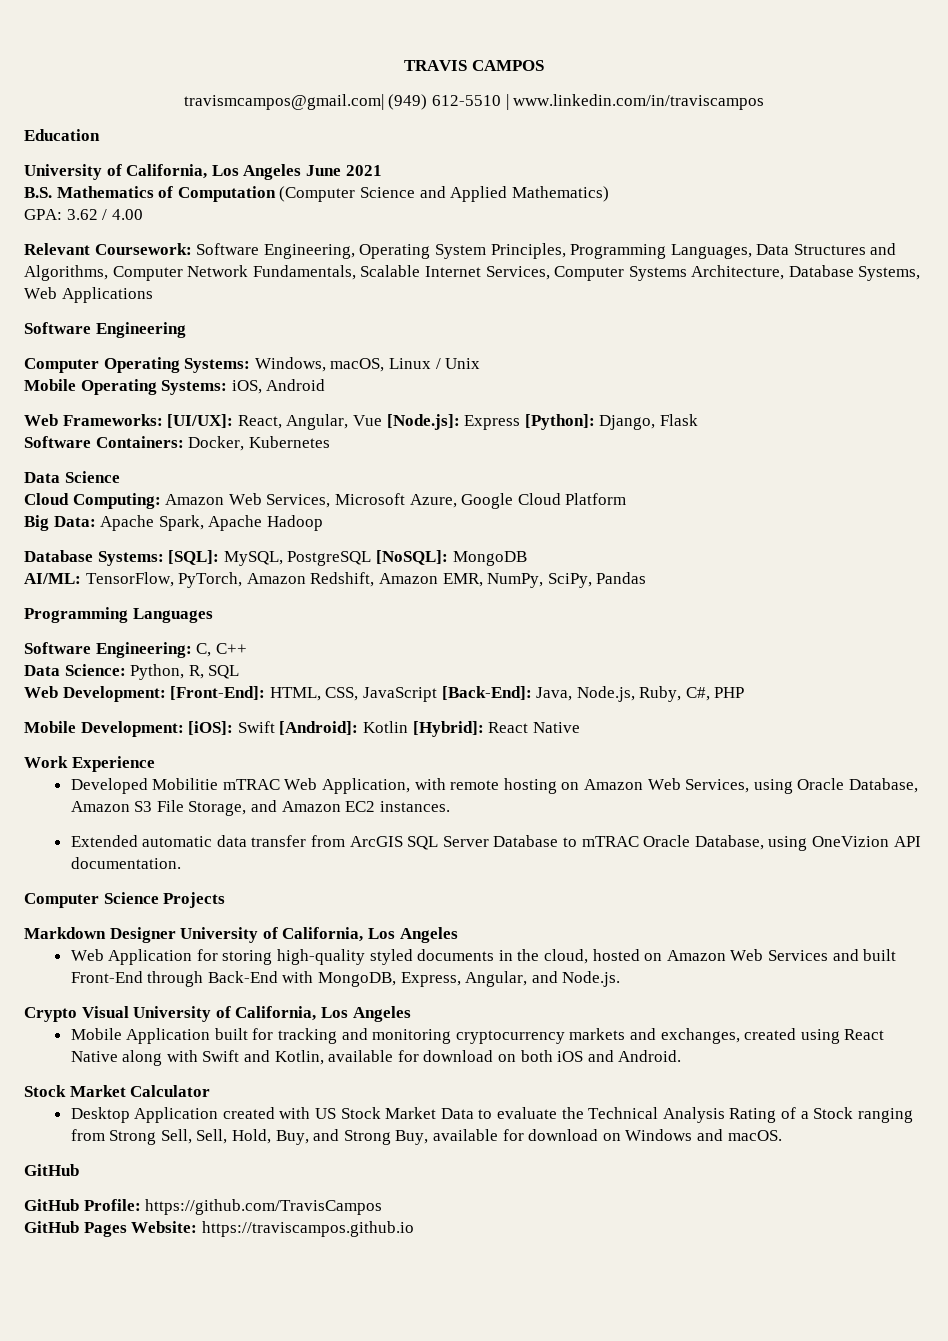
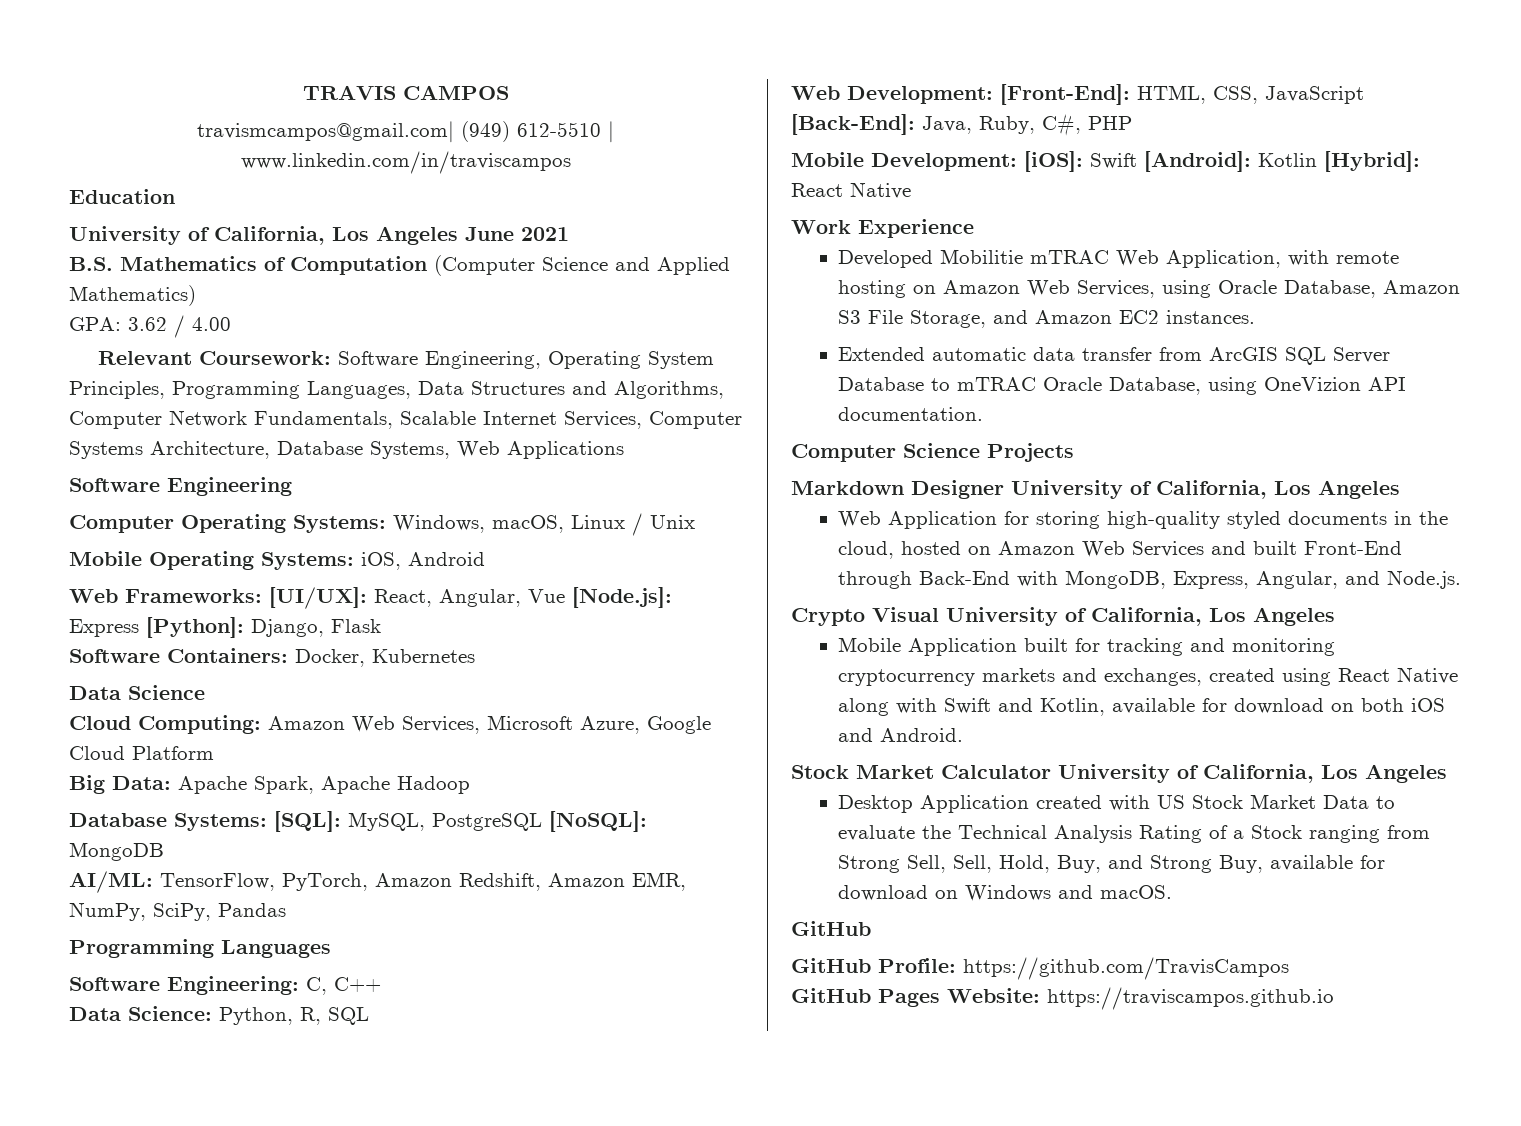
[576,686,635,702] Node.js, -> (972, 125) none
(211, 1091) none -> [1058,764,1447,783] University of California, Los Angeles

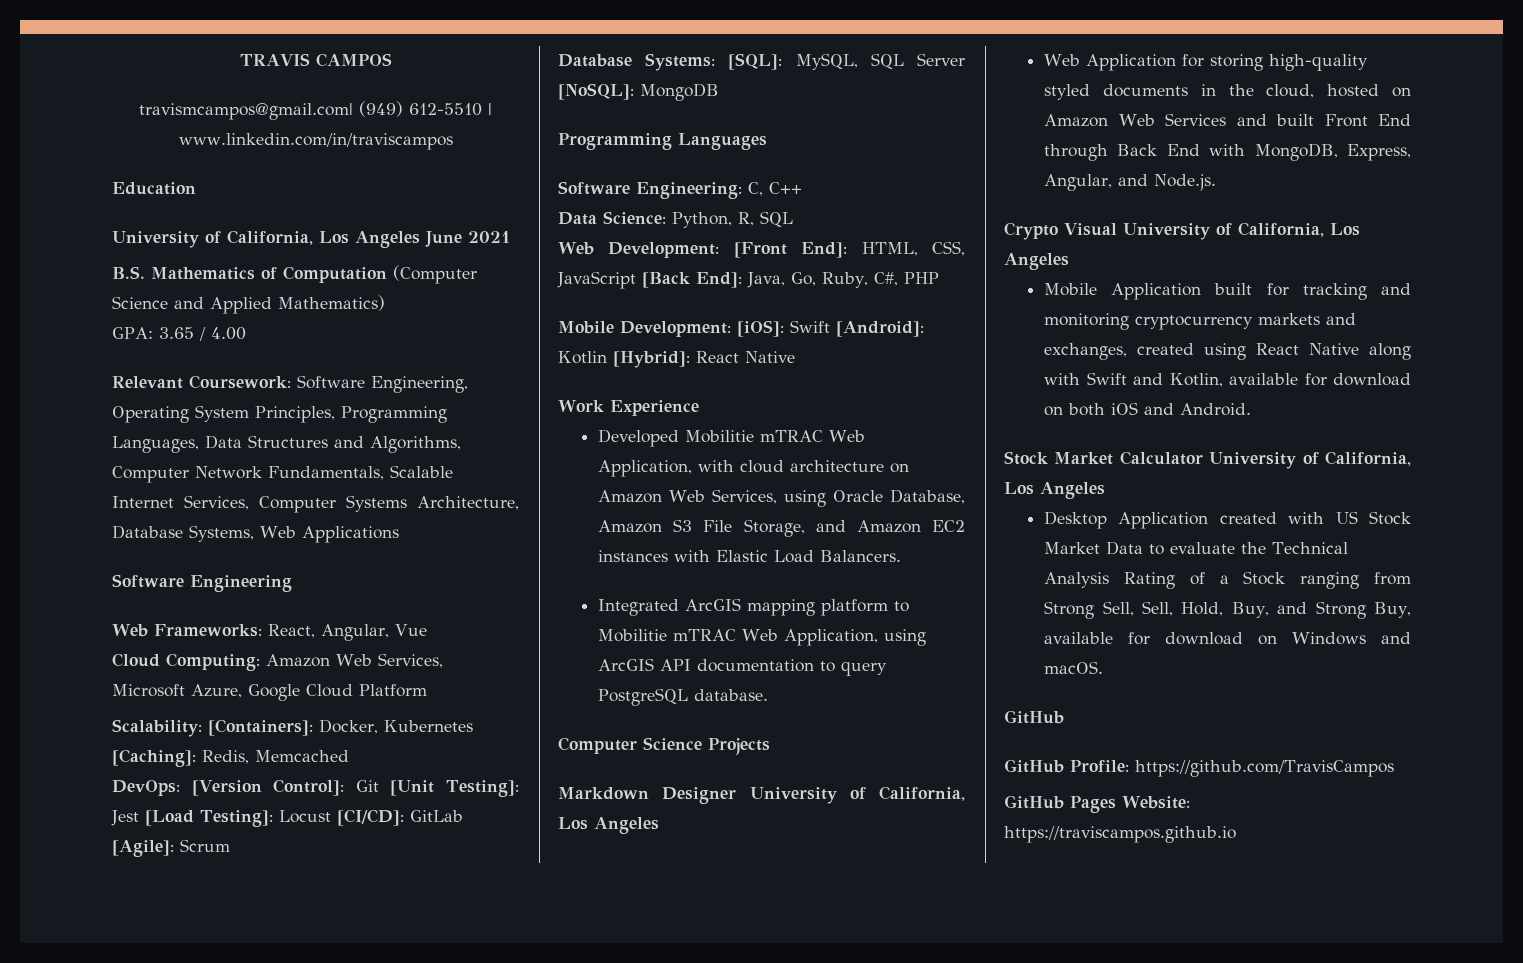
[128,317,167,331] 3.62 -> [158,327,194,339] 3.65
[69,513,695,536] [69,551,485,570] // Computer Operating Systems: Windows, macOS, Linux / Unix // Mobile Operating Systems: iOS, Android -> (292, 583) none
[269,587,367,609] [UI/UX]: -> (262, 630) none
[572,587,672,608] [69,617,381,638] [69,648,475,667] [69,685,205,700] [Node.js]: Express [Python]: Django, Flask // Software Containers: Docker, Kubernetes // Data Science -> (427, 630) none
[69,775,470,794] Big Data: Apache Spark, Apache Hadoop -> [112,719,473,737] [112,749,349,767] [112,779,520,797] [111,809,463,827] [112,839,230,857] Scalability: [Containers]: Docker, Kubernetes [Caching]: Redis, Memcached // DevOps: [Version Control]: Git [Unit Testing]: Jest [Load Testing]: Locust [CI/CD]: GitLab [Agile]: Scrum
[432,813,542,831] PostgreSQL -> [870,53,965,69] SQL Server
[69,871,686,893] [69,902,286,921] // AI/ML: TensorFlow, PyTorch, Amazon Redshift, Amazon EMR, NumPy, SciPy, Pandas -> (719, 92) none
[1000,84,1130,105] [Front-End]: -> [733,242,848,258] [Front End]:
[791,114,972,135] [Back-End]: Java, -> [642,272,816,288] [Back End]: Java, Go,
[1336,251,1400,264] [838,280,907,298] remote hosting -> [740,460,885,473] cloud architecture
[1166,310,1256,324] [838,347,1391,365] [838,377,1407,395] [838,407,984,421] instances. // Extended automatic data transfer from ArcGIS SQL Server Database to mTRAC Oracle Database, using OneVizion API documentation. -> [598,550,902,563] [598,598,910,616] [598,629,927,646] [598,658,888,676] [598,688,769,706] instances with Elastic Load Balancers. // Integrated ArcGIS mapping platform to Mobilitie mTRAC Web Application, using ArcGIS API documentation to query PostgreSQL database.
[1304,541,1403,555] [838,571,1011,589] Front-End through Back-End -> [1324,114,1411,127] [1044,144,1200,161] Front End through Back End

